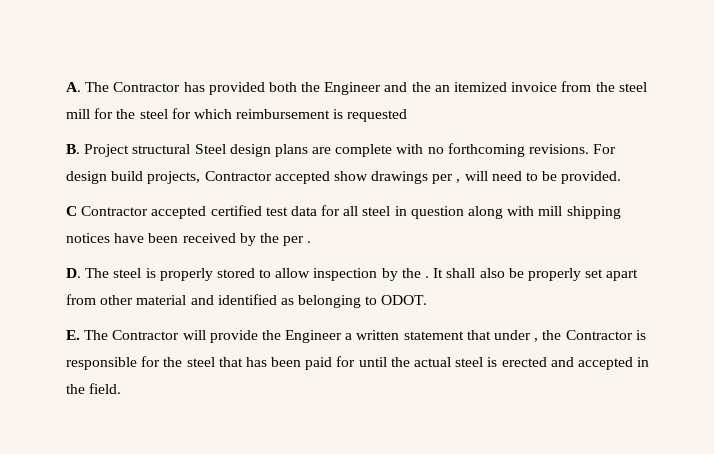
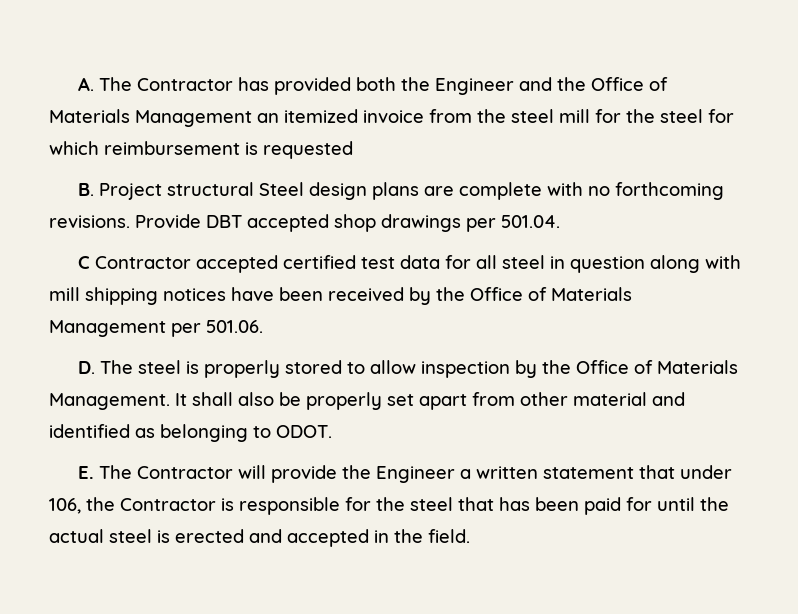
(431, 87) none -> [590,77,668,91] [49,109,252,127] Office of Materials Management
[593,144,617,154] [66,171,622,184] For design build projects, Contractor accepted show drawings per , will need to be provided. -> [135,214,560,232] Provide DBT accepted shop drawings per 501.04.
[283,236,312,246] per . -> [470,287,632,301] [49,320,263,337] Office of Materials Management per 501.06.
[425,276,430,278] . -> [575,360,738,374] [49,393,170,410] Office of Materials Management.
[534,338,539,342] , -> [49,498,81,514] 106,

